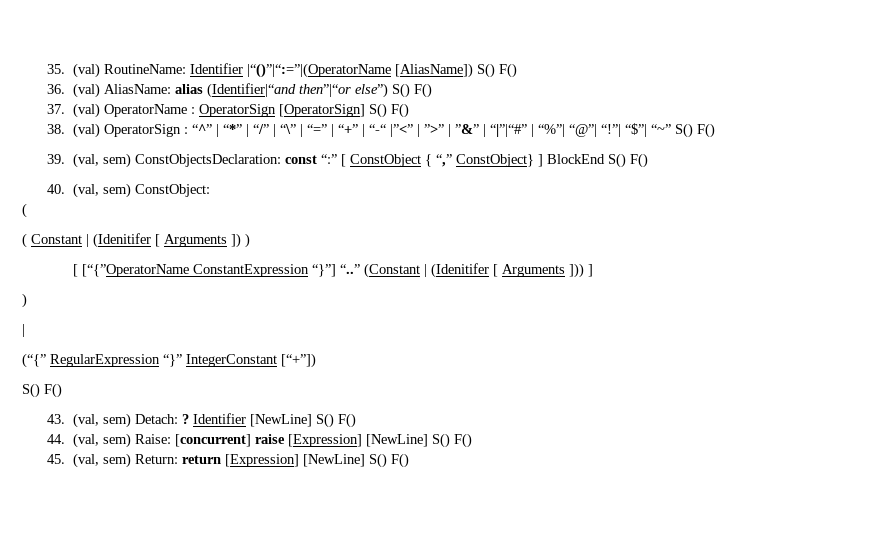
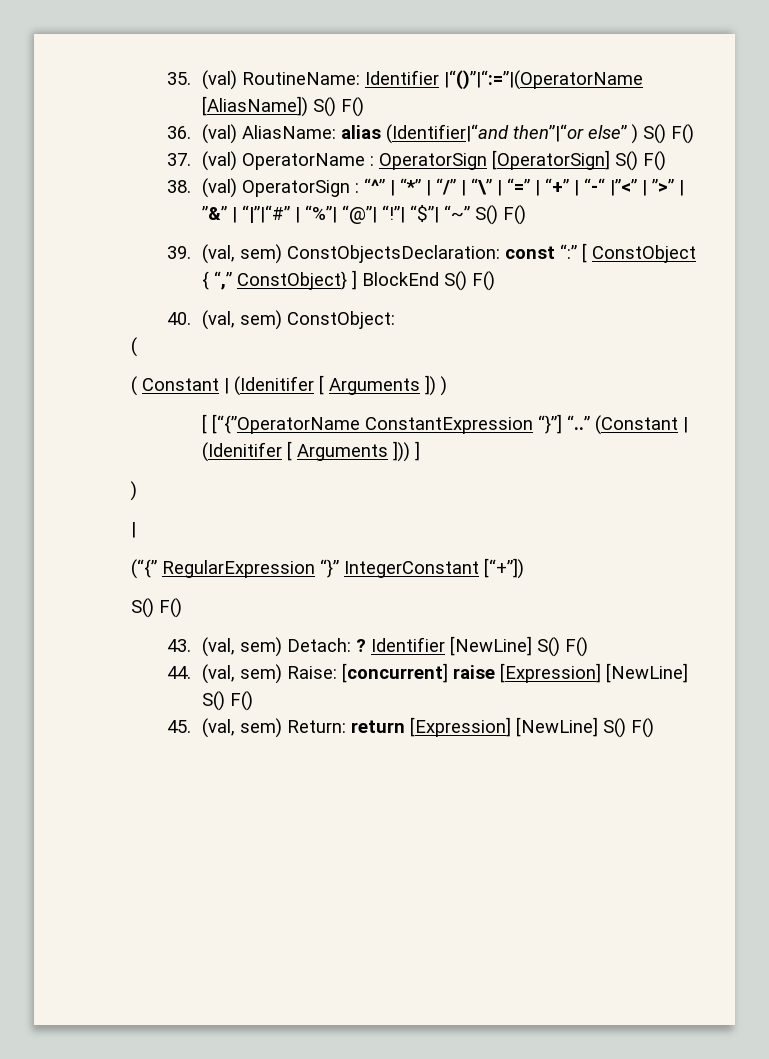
[354,83,388,98] else”) -> [588,124,639,144] else” )

